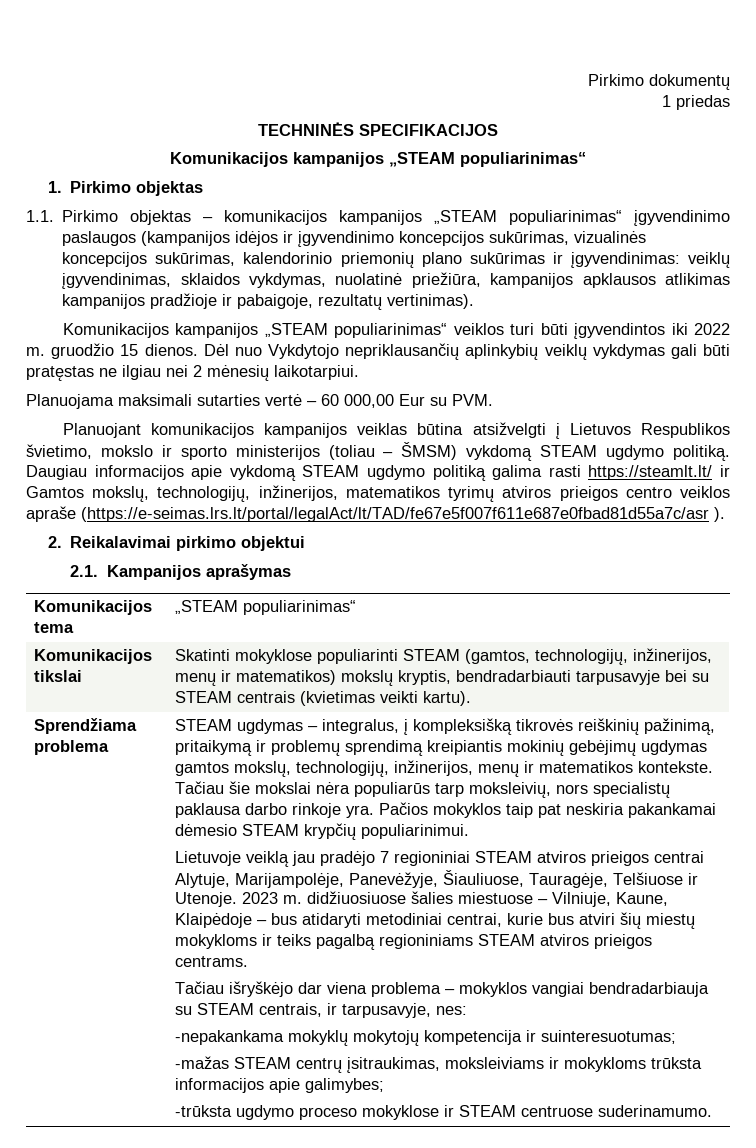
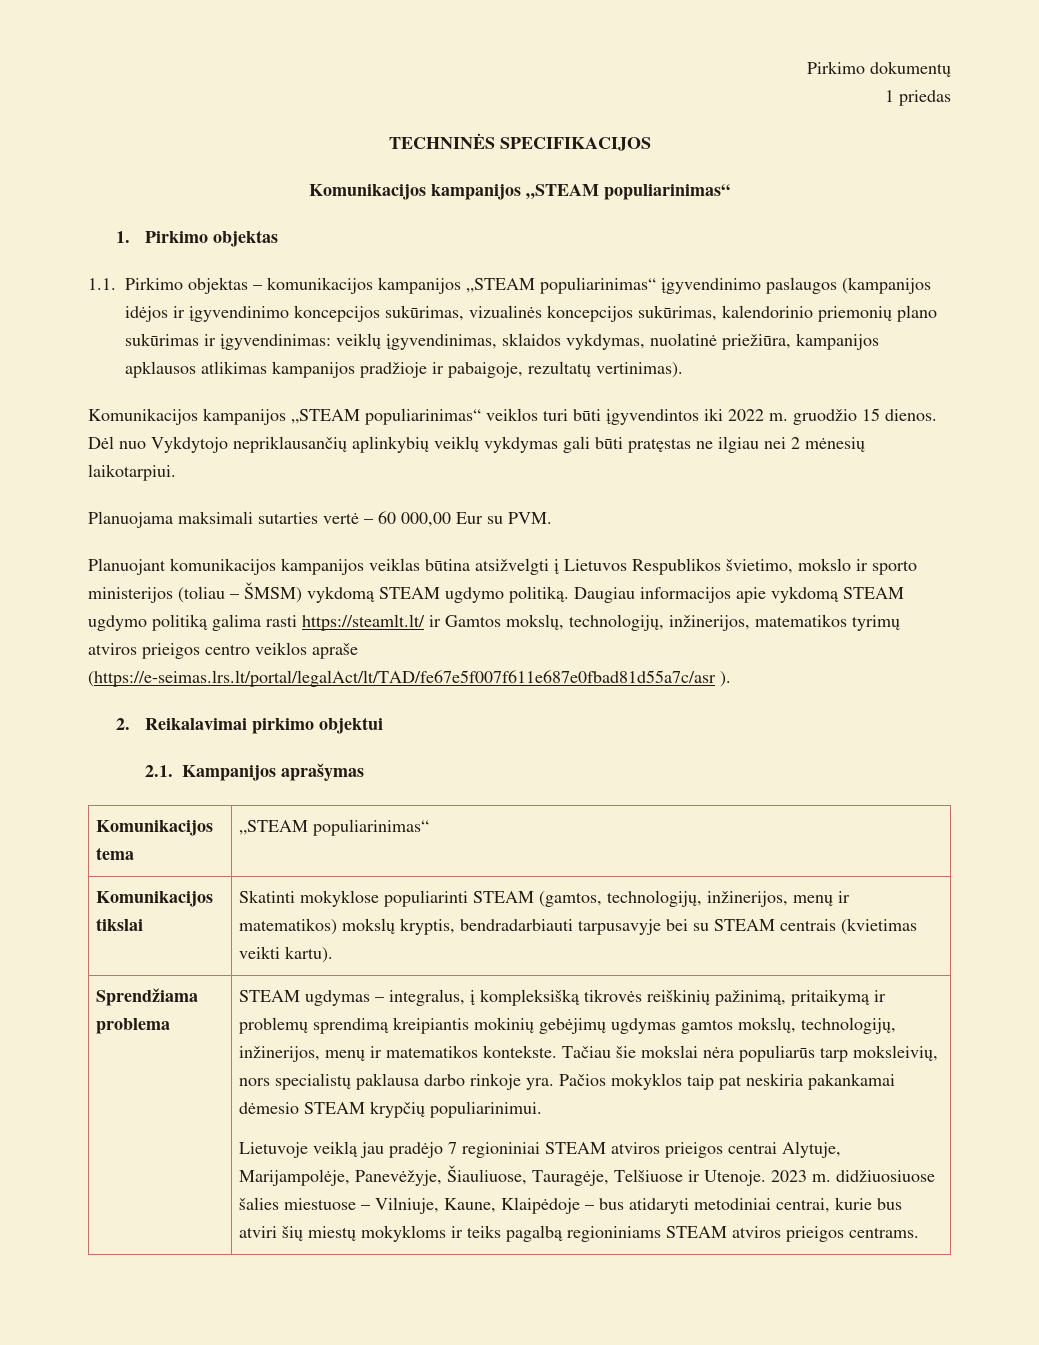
[175,981,710,997] [175,1003,468,1018] [175,1030,677,1046] [175,1056,703,1073] [175,1078,385,1093] [175,1105,713,1120] // Tačiau išryškėjo dar viena problema – mokyklos vangiai bendradarbiauja su STEAM centrais, ir tarpusavyje, nes: // -nepakankama mokyklų mokytojų kompetencija ir suinteresuotumas; // -mažas STEAM centrų įsitraukimas, moksleiviams ir mokykloms trūksta informacijos apie galimybes; // -trūksta ugdymo proceso mokyklose ir STEAM centruose suderinamumo. -> (919, 1232) none

